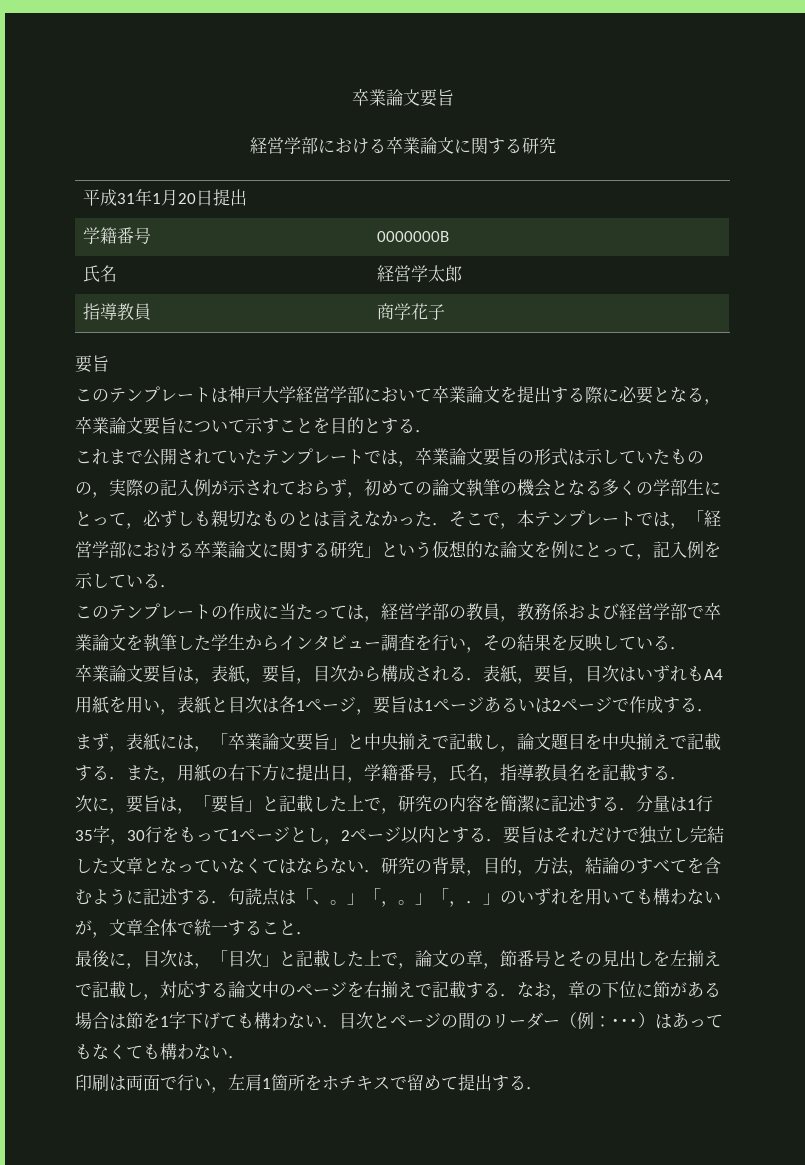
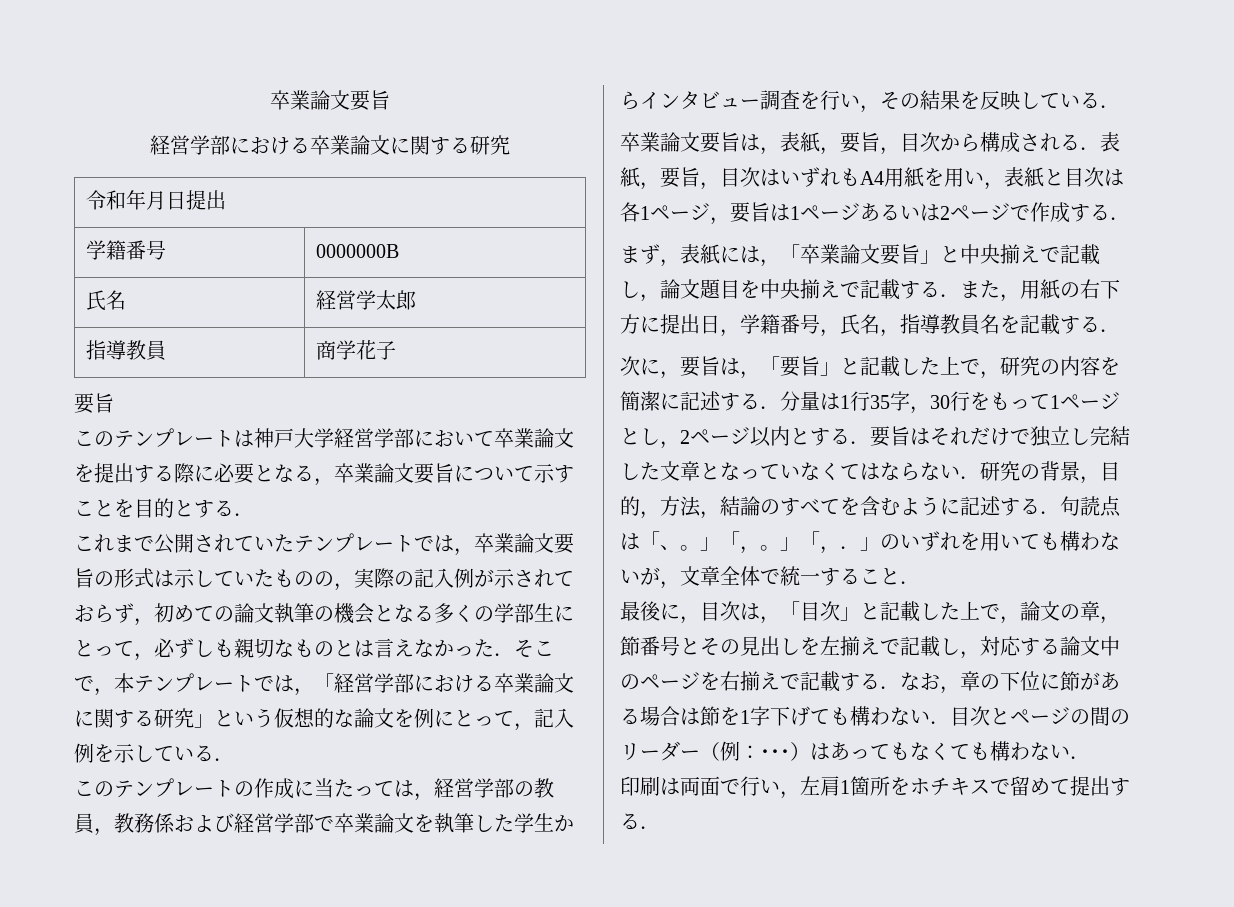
[82,188,196,206] 平成31年1月20 -> [86,190,167,210] 令和年月

